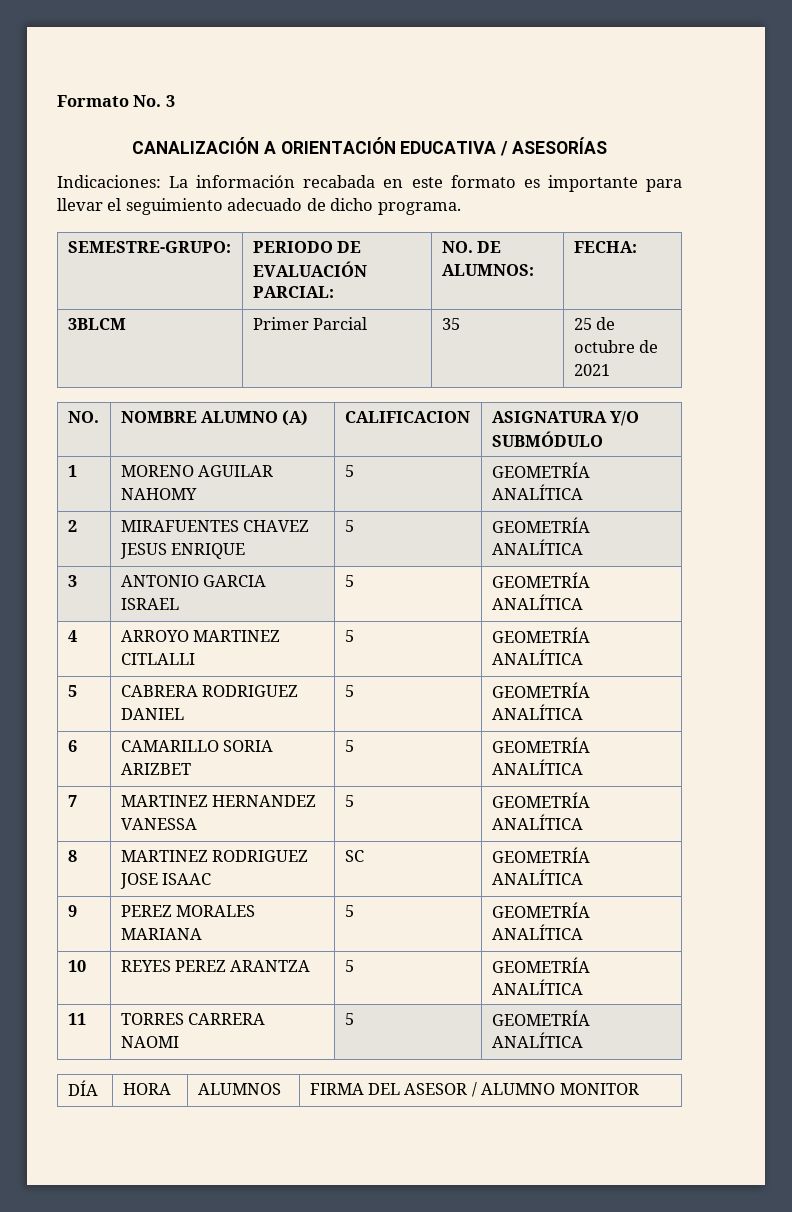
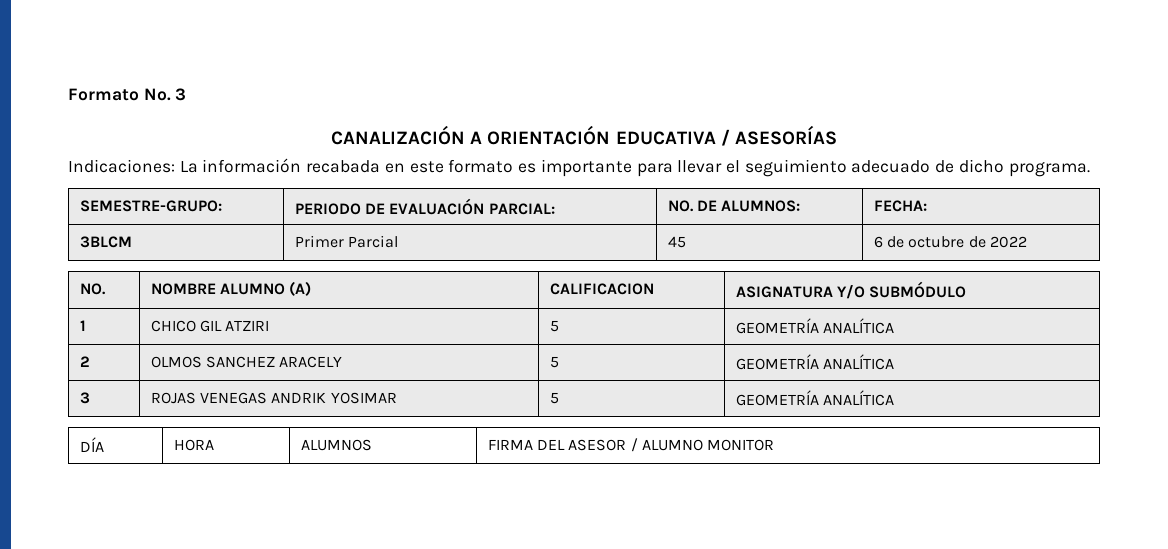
[441,318,460,330] [573,318,592,330] 35 | 25 -> [667,236,686,248] [873,236,883,248] 45 | 6
[573,364,610,376] 2021 -> [989,236,1027,248] 2022
[120,465,273,477] [120,488,197,500] MORENO AGUILAR NAHOMY -> [150,320,270,332] CHICO GIL ATZIRI
[120,520,309,532] [119,543,245,559] MIRAFUENTES CHAVEZ JESUS ENRIQUE -> [150,356,343,368] OLMOS SANCHEZ ARACELY
[120,575,266,587] [120,598,179,610] [344,575,354,587] [491,572,590,588] [491,594,583,610] [67,630,77,642] [120,630,280,642] [120,653,195,665] [344,630,354,642] [491,627,590,643] [491,649,583,665] [67,685,77,697] [120,685,298,697] [120,708,184,720] [344,685,354,697] [491,682,590,698] [491,704,583,720] [67,740,77,752] [120,740,273,752] [120,763,191,775] [344,740,354,752] [491,737,590,753] [491,759,583,775] [67,795,77,807] [120,795,316,807] [120,818,197,830] [344,795,354,807] [491,792,590,808] [491,814,583,830] [67,850,77,862] [120,850,308,862] [119,873,211,889] [344,850,364,862] [491,847,590,863] [491,869,583,885] [67,905,77,917] [120,905,255,917] [120,928,202,940] [344,905,354,917] [491,902,590,918] [491,924,583,940] [67,960,86,972] [120,960,311,972] [344,960,354,972] [491,957,590,973] [491,979,583,995] [67,1013,86,1025] [120,1013,265,1025] [120,1036,179,1048] ANTONIO GARCIA ISRAEL | 5 | GEOMETRÍA ANALÍTICA // 4 | ARROYO MARTINEZ CITLALLI | 5 | GEOMETRÍA ANALÍTICA // 5 | CABRERA RODRIGUEZ DANIEL | 5 | GEOMETRÍA ANALÍTICA // 6 | CAMARILLO SORIA ARIZBET | 5 | GEOMETRÍA ANALÍTICA // 7 | MARTINEZ HERNANDEZ VANESSA | 5 | GEOMETRÍA ANALÍTICA // 8 | MARTINEZ RODRIGUEZ JOSE ISAAC | SC | GEOMETRÍA ANALÍTICA // 9 | PEREZ MORALES MARIANA | 5 | GEOMETRÍA ANALÍTICA // 10 | REYES PEREZ ARANTZA | 5 | GEOMETRÍA ANALÍTICA // 11 | TORRES CARRERA NAOMI -> [150,392,397,404] ROJAS VENEGAS ANDRIK YOSIMAR

